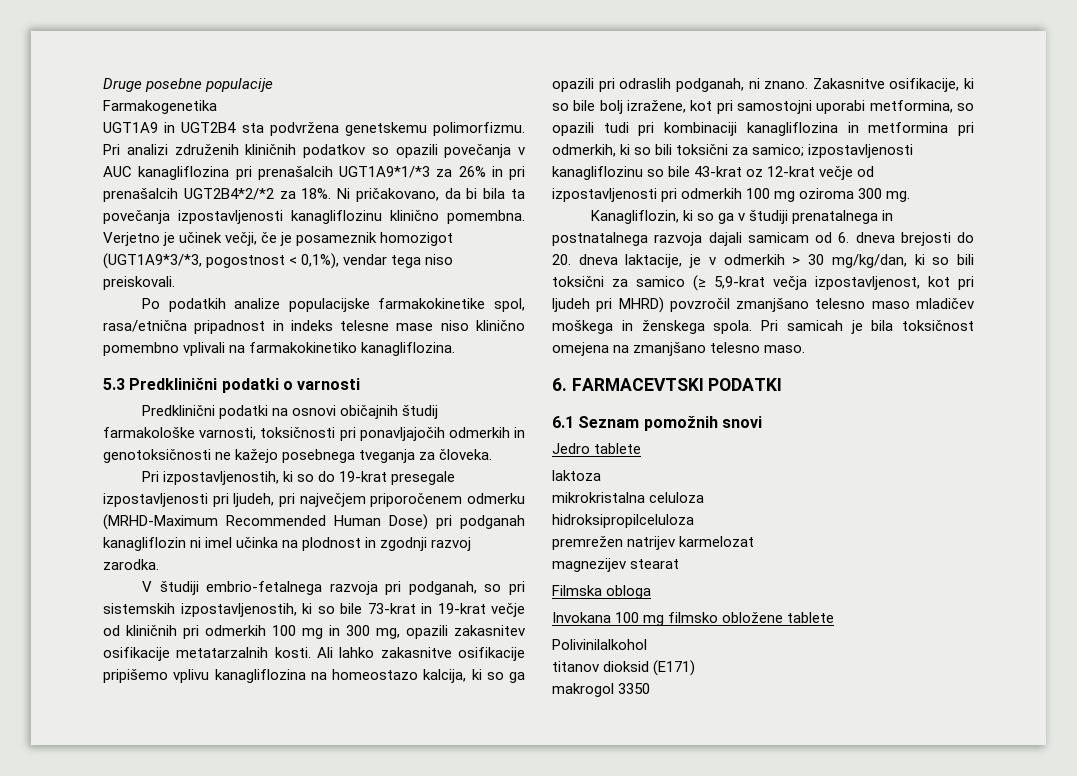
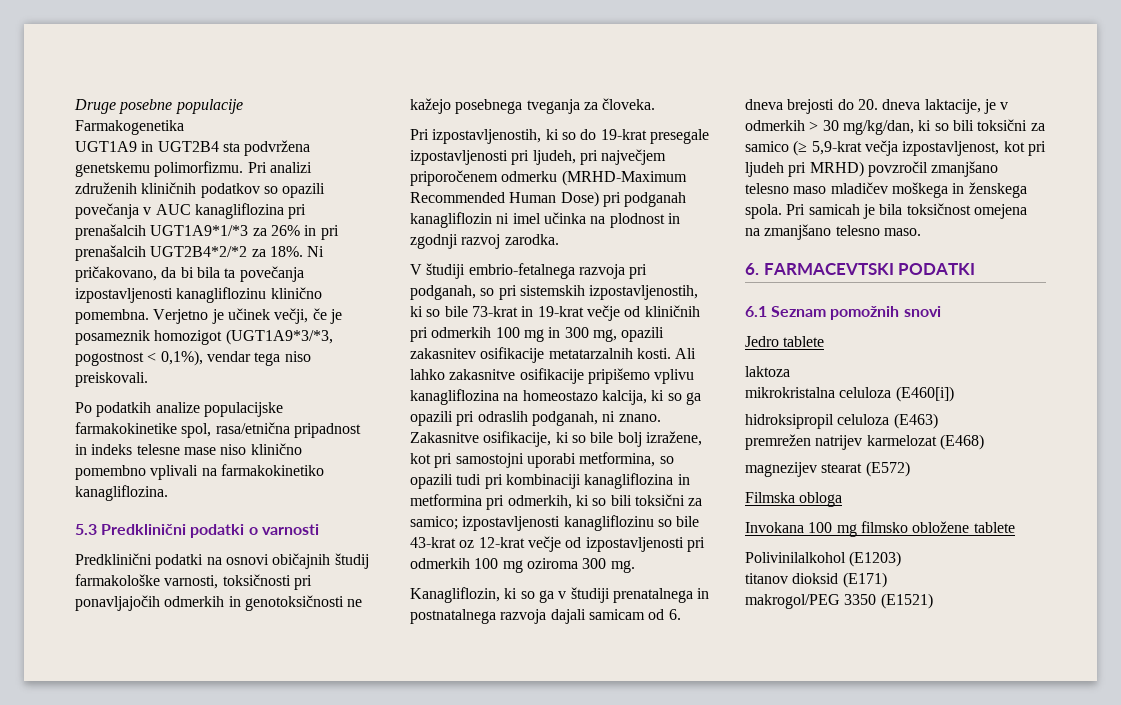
[618,297,664,313] MHRD) -> [809,161,864,177] MRHD)
[552,514,694,528] // hidroksipropilceluloza -> [895,386,954,402] [745,413,938,429] (E460[i]) // hidroksipropil celuloza (E463)
(755, 541) none -> [939,434,984,450] (E468)
(680, 564) none -> [865,461,910,477] (E572)
(647, 644) none -> [849,551,902,567] (E1203)
[552,683,651,697] makrogol 3350 -> [745,593,933,609] makrogol/PEG 3350 (E1521)

